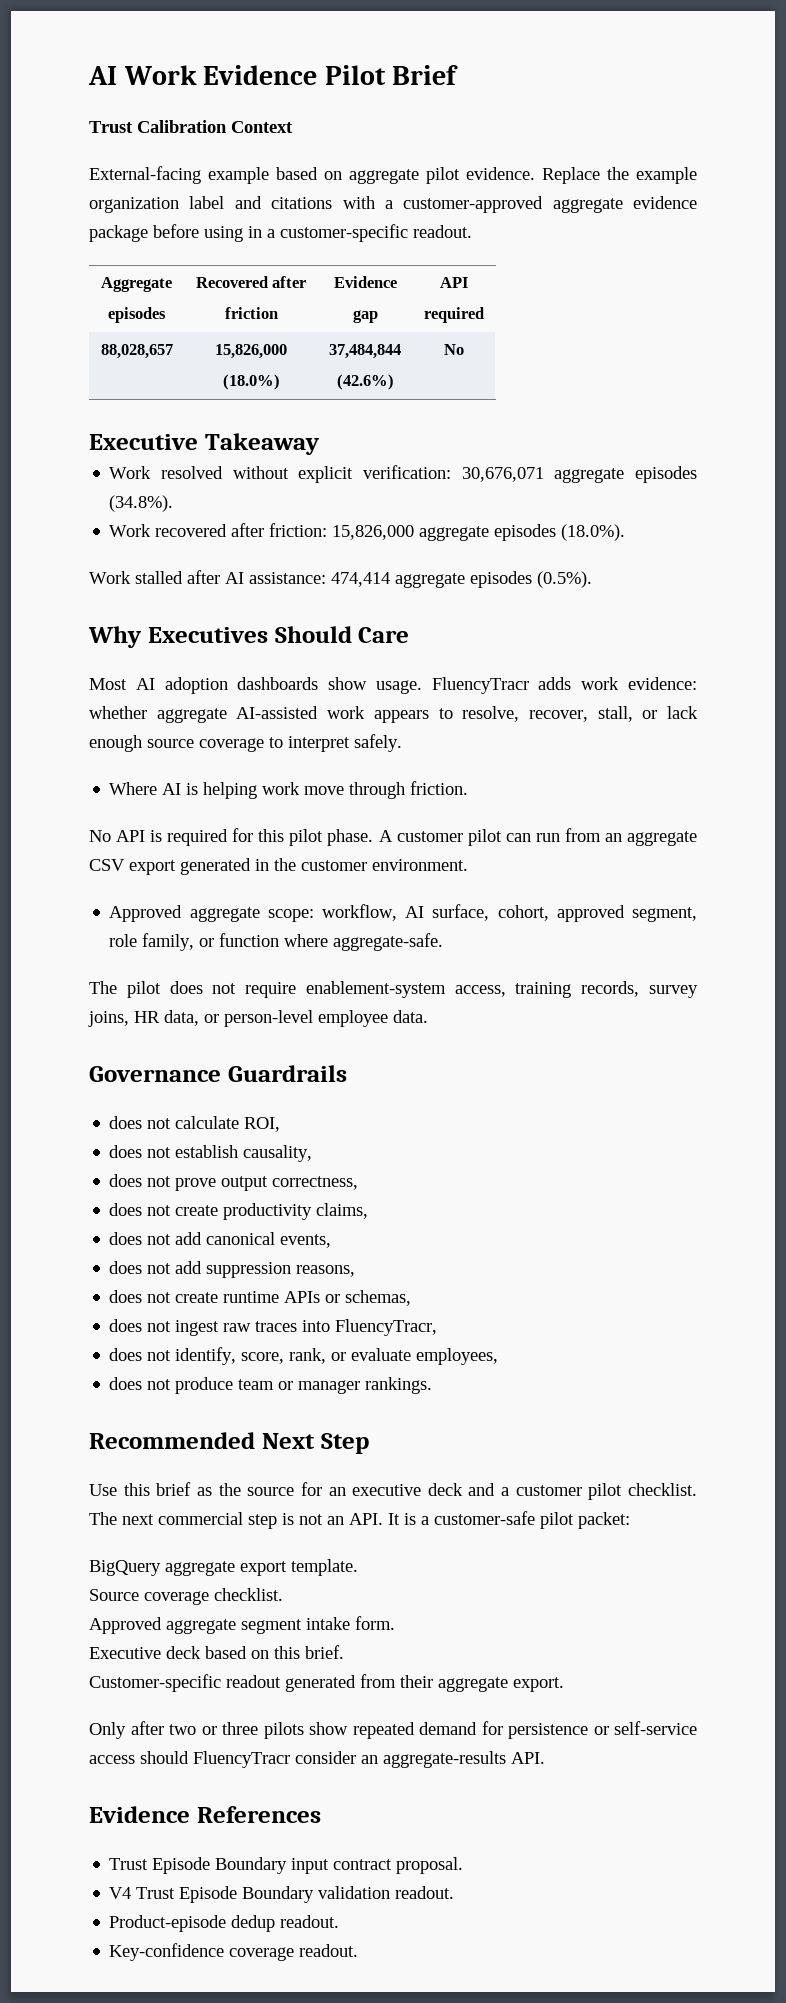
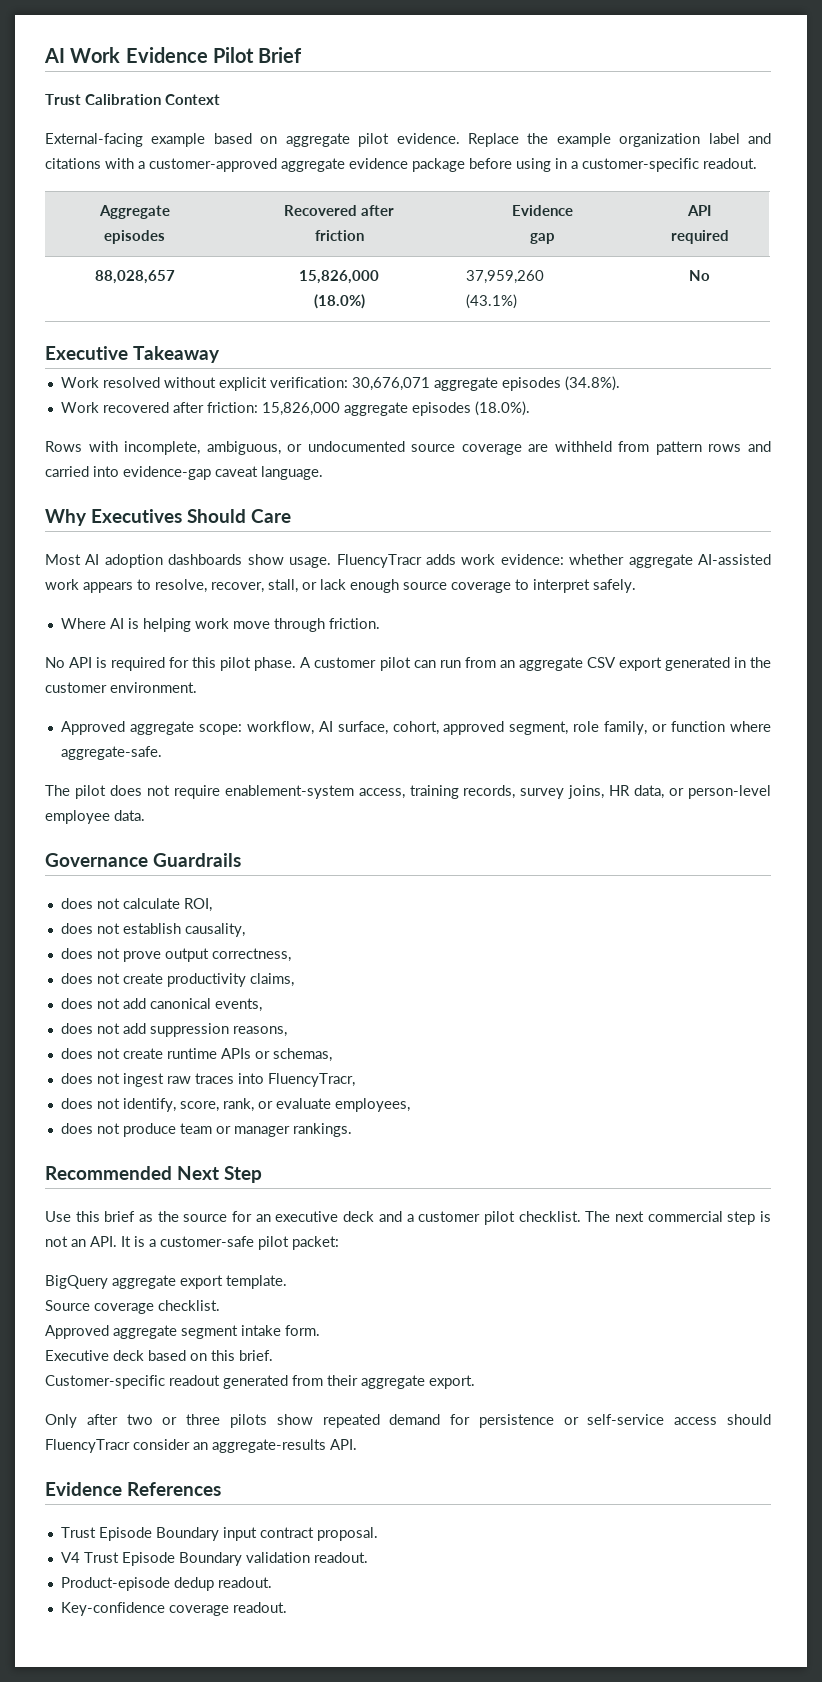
[328,344,401,359] [337,374,394,390] 37,484,844 // (42.6%) -> [465,270,544,284] [465,294,517,309] 37,959,260 // (43.1%)
[89,570,592,588] Work stalled after AI assistance: 474,414 aggregate episodes (0.5%). -> [45,441,772,455] [45,466,323,480] Rows with incomplete, ambiguous, or undocumented source coverage are withheld from pattern rows and carried into evidence-gap caveat language.

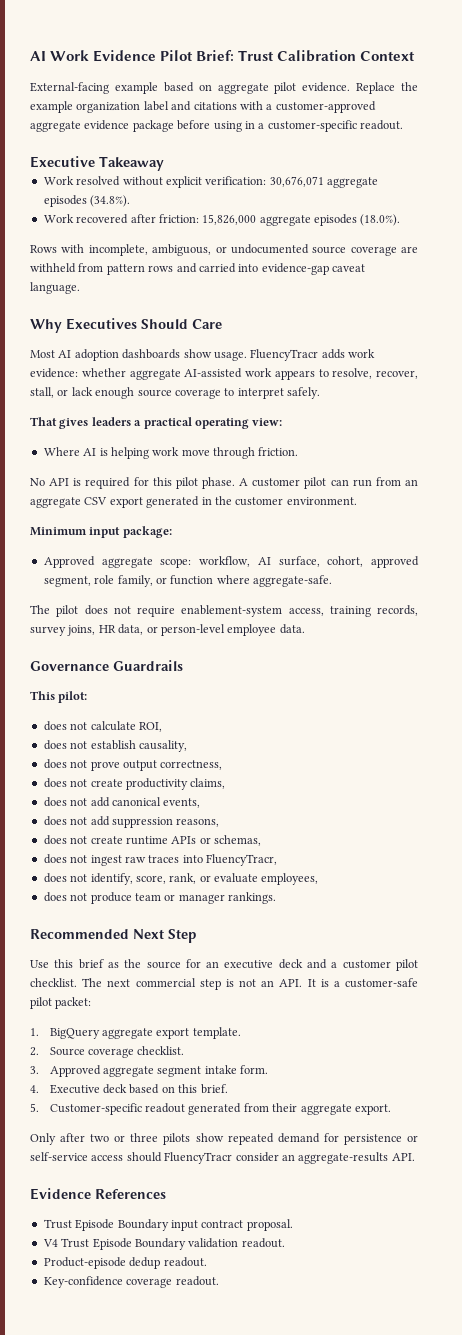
[258,47,303,63] Brief // -> [196,50,235,61] Brief:
[98,205,170,219] [104,230,165,244] [284,205,394,216] [314,230,364,241] [511,205,573,216] [529,233,555,244] [687,205,711,216] [670,230,729,244] [94,270,175,284] [299,270,379,284] [313,294,365,309] [465,270,544,284] [465,294,517,309] [689,270,710,281] // Aggregate // episodes | Recovered after // friction | Evidence // gap | API // required // 88,028,657 | 15,826,000 // (18.0%) | 37,959,260 // (43.1%) | No -> (403, 125) none
(636, 586) none -> [30,417,283,429] // That gives leaders a practical operating view:
(197, 687) none -> [30,526,172,538] // Minimum input package:
(241, 860) none -> [30,691,88,703] // This pilot:
(339, 1243) none -> [30,1028,39,1036] 1.
(287, 1282) none -> [30,1047,39,1056] 2.
(220, 1305) none -> [30,1066,39,1074] 3.
(320, 1330) none -> [30,1085,39,1093] 4.
(273, 1355) none -> [30,1103,39,1112] 5.

